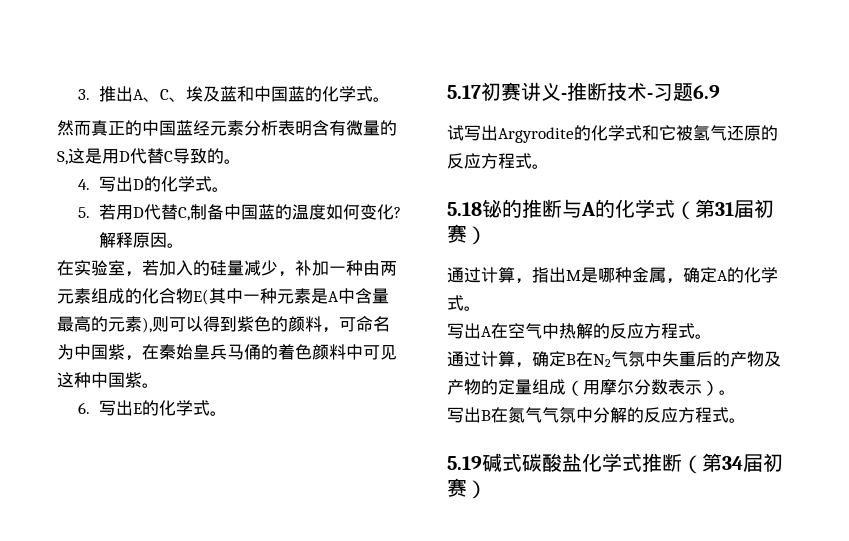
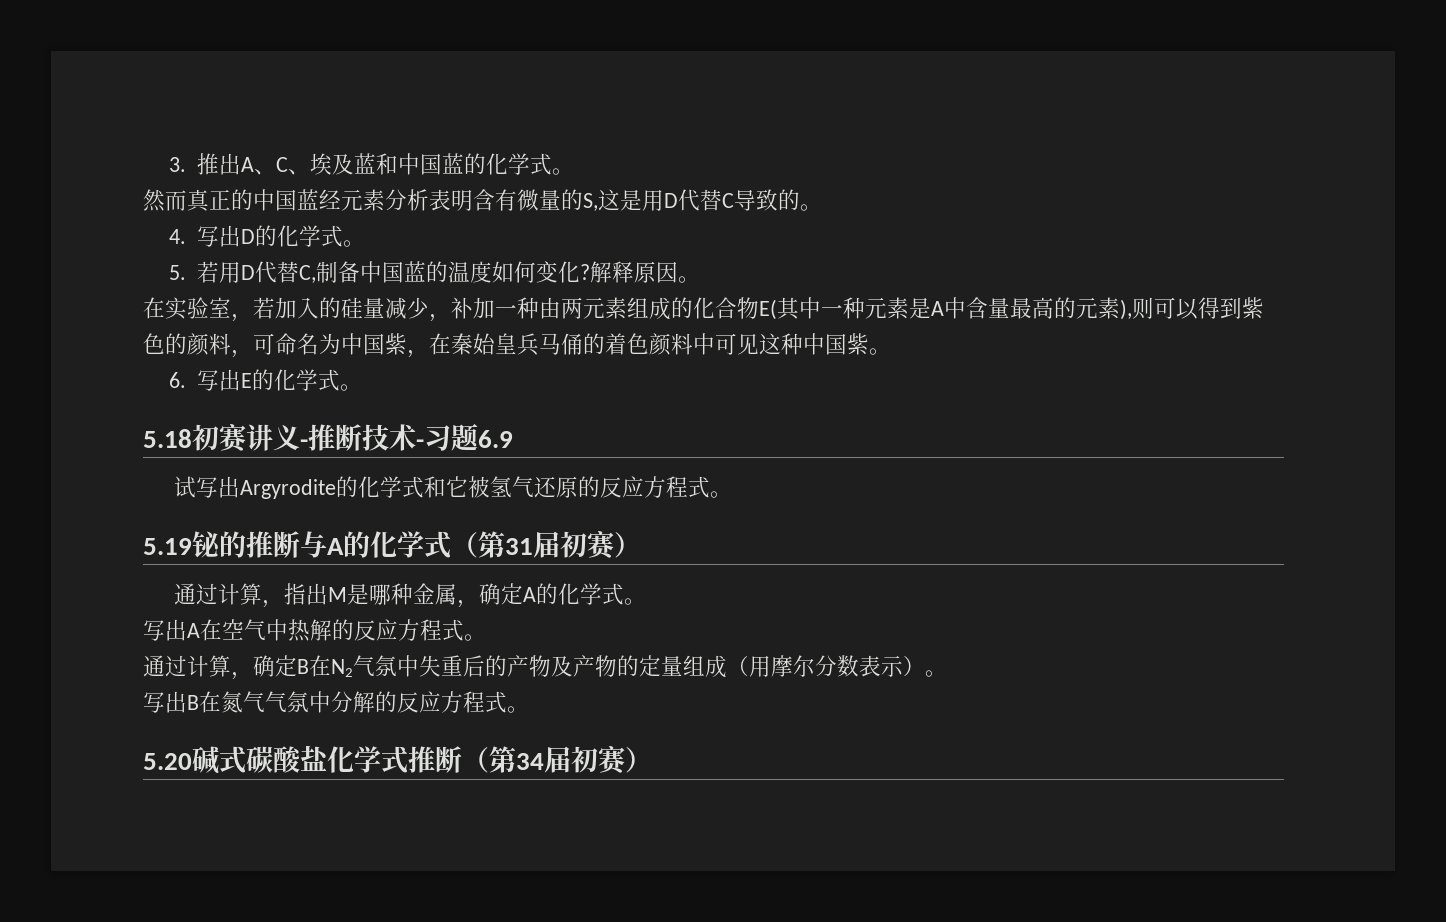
[447,85,481,99] 5.17 -> [143,429,192,448] 5.18
[447,202,482,216] 5.18 -> [143,538,192,555] 5.19
[447,456,482,470] 5.19 -> [143,753,192,770] 5.20

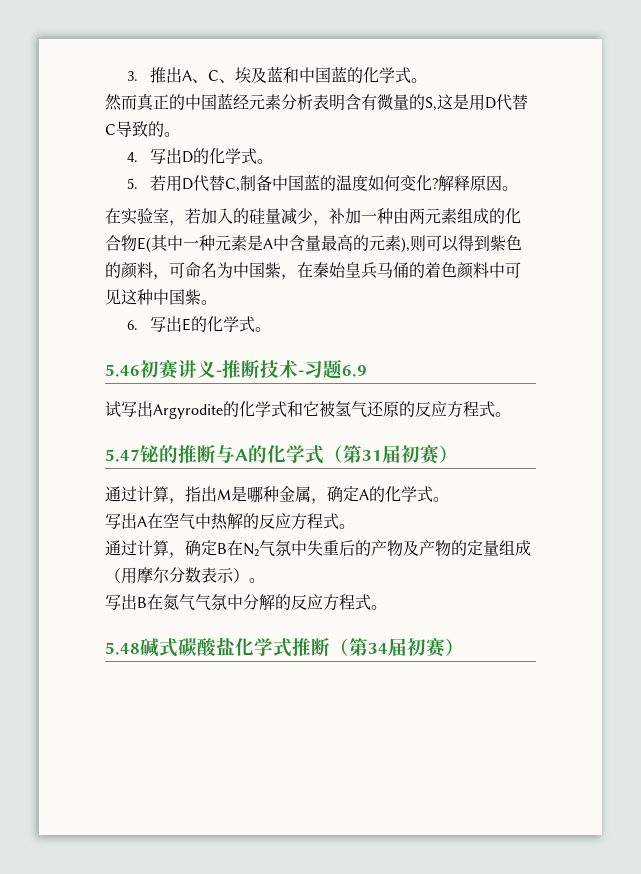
[143,429,192,448] 5.18 -> [105,364,140,377] 5.46
[143,538,192,555] 5.19 -> [105,449,140,462] 5.47
[143,753,192,770] 5.20 -> [105,642,140,655] 5.48

